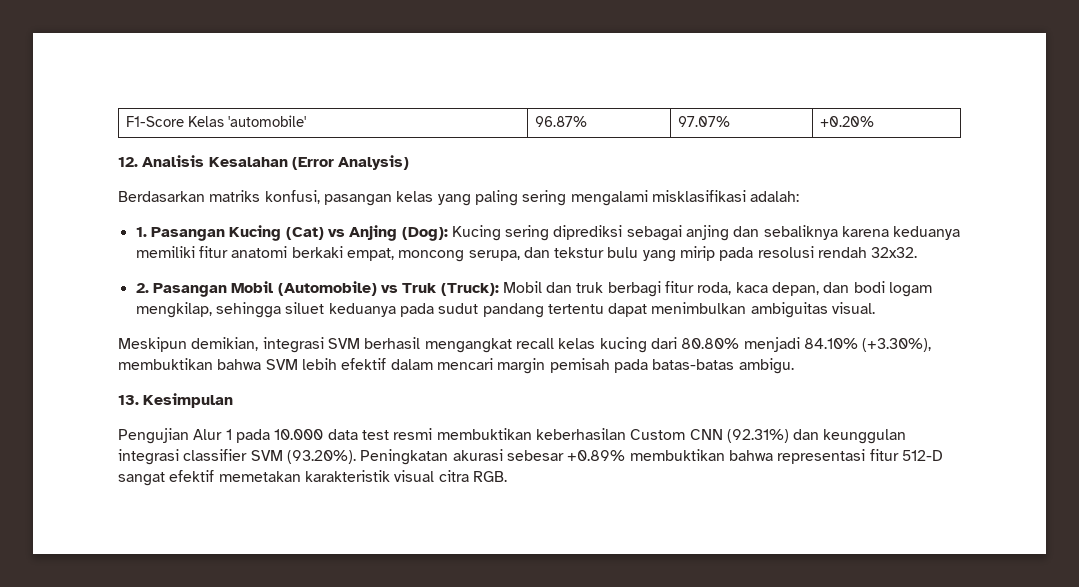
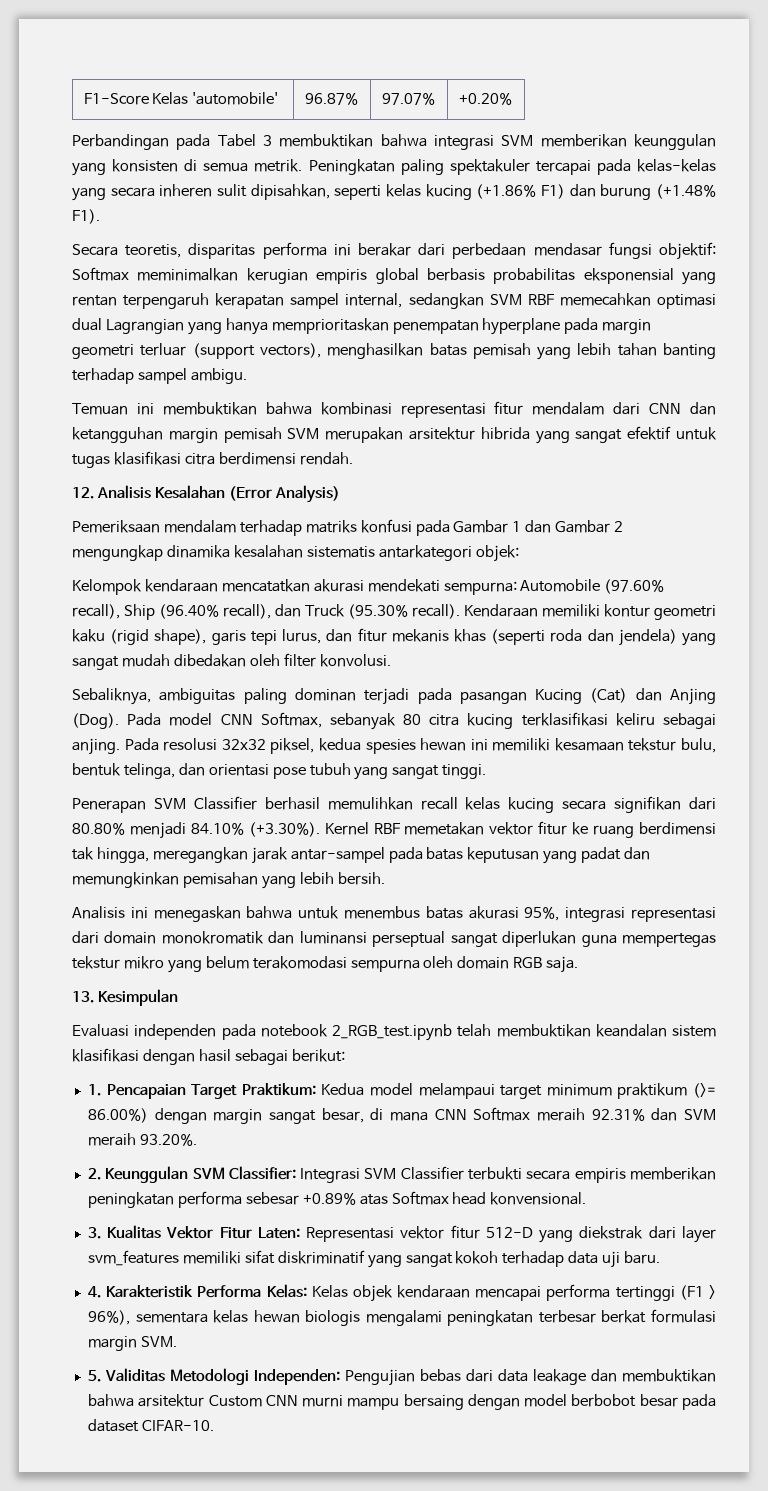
(875, 121) none -> [72,134,717,150] [72,159,717,176] [72,184,716,201] [72,209,100,224] [72,242,716,260] [72,267,716,285] [72,293,716,309] [72,318,652,335] [72,343,716,360] [72,368,247,384] [72,401,716,418] [72,426,717,444] [72,451,353,468] // Perbandingan pada Tabel 3 membuktikan bahwa integrasi SVM memberikan keunggulan yang konsisten di semua metrik. Peningkatan paling spektakuler tercapai pada kelas-kelas yang secara inheren sulit dipisahkan, seperti kelas kucing (+1.86% F1) dan burung (+1.48% F1). // Secara teoretis, disparitas performa ini berakar dari perbedaan mendasar fungsi objektif: Softmax meminimalkan kerugian empiris global berbasis probabilitas eksponensial yang rentan terpengaruh kerapatan sampel internal, sedangkan SVM RBF memecahkan optimasi dual Lagrangian yang hanya memprioritaskan penempatan hyperplane pada margin geometri terluar (support vectors), menghasilkan batas pemisah yang lebih tahan banting terhadap sampel ambigu. // Temuan ini membuktikan bahwa kombinasi representasi fitur mendalam dari CNN dan ketangguhan margin pemisah SVM merupakan arsitektur hibrida yang sangat efektif untuk tugas klasifikasi citra berdimensi rendah.
[118,190,800,206] [135,225,961,241] [135,246,918,262] [135,281,933,297] [135,302,876,318] [118,337,512,353] Berdasarkan matriks konfusi, pasangan kelas yang paling sering mengalami misklasifikasi adalah: // 1. Pasangan Kucing (Cat) vs Anjing (Dog): Kucing sering diprediksi sebagai anjing dan sebaliknya karena keduanya memiliki fitur anatomi berkaki empat, moncong serupa, dan tekstur bulu yang mirip pada resolusi rendah 32x32. // 2. Pasangan Mobil (Automobile) vs Truk (Truck): Mobil dan truk berbagi fitur roda, kaca depan, dan bodi logam mengkilap, sehingga siluet keduanya pada sudut pandang tertentu dapat menimbulkan ambiguitas visual. // Meskipun demikian, integrasi SVM berhasil mengangkat -> [72,519,624,536] [72,545,519,562] [72,579,665,595] [72,604,716,620] [72,628,716,646] [72,653,391,670] [72,688,716,705] [72,712,716,730] [72,738,716,755] [72,763,487,780] [72,796,413,813] Pemeriksaan mendalam terhadap matriks konfusi pada Gambar 1 dan Gambar 2 mengungkap dinamika kesalahan sistematis antarkategori objek: // Kelompok kendaraan mencatatkan akurasi mendekati sempurna: Automobile (97.60% recall), Ship (96.40% recall), dan Truck (95.30% recall). Kendaraan memiliki kontur geometri kaku (rigid shape), garis tepi lurus, dan fitur mekanis khas (seperti roda dan jendela) yang sangat mudah dibedakan oleh filter konvolusi. // Sebaliknya, ambiguitas paling dominan terjadi pada pasangan Kucing (Cat) dan Anjing (Dog). Pada model CNN Softmax, sebanyak 80 citra kucing terklasifikasi keliru sebagai anjing. Pada resolusi 32x32 piksel, kedua spesies hewan ini memiliki kesamaan tekstur bulu, bentuk telinga, dan orientasi pose tubuh yang sangat tinggi. // Penerapan SVM Classifier berhasil memulihkan
(647, 345) none -> [562,796,682,813] secara signifikan
[862,338,932,352] [118,358,794,374] [118,393,234,408] [118,428,907,444] [118,449,943,465] [118,470,507,486] (+3.30%), membuktikan bahwa SVM lebih efektif dalam mencari margin pemisah pada batas-batas ambigu. // 13. Kesimpulan // Pengujian Alur 1 pada 10.000 data test resmi membuktikan keberhasilan Custom CNN (92.31%) dan keunggulan integrasi classifier SVM (93.20%). Peningkatan akurasi sebesar +0.89% membuktikan bahwa representasi fitur 512-D sangat efektif memetakan karakteristik visual citra RGB. -> [248,821,716,838] [72,847,651,864] [72,872,385,889] [72,906,716,922] [72,931,717,947] [72,956,579,973] [72,989,178,1006] [72,1024,716,1041] [72,1048,345,1065] [87,1083,716,1099] [87,1107,717,1124] [87,1133,197,1146] [87,1166,716,1183] [87,1191,587,1208] [87,1225,716,1243] [87,1250,661,1268] [87,1284,716,1302] [87,1309,717,1326] [87,1336,177,1351] [87,1368,716,1386] [87,1394,716,1410] [87,1419,214,1432] (+3.30%). Kernel RBF memetakan vektor fitur ke ruang berdimensi tak hingga, meregangkan jarak antar-sampel pada batas keputusan yang padat dan memungkinkan pemisahan yang lebih bersih. // Analisis ini menegaskan bahwa untuk menembus batas akurasi 95%, integrasi representasi dari domain monokromatik dan luminansi perseptual sangat diperlukan guna mempertegas tekstur mikro yang belum terakomodasi sempurna oleh domain RGB saja. // 13. Kesimpulan // Evaluasi independen pada notebook 2_RGB_test.ipynb telah membuktikan keandalan sistem klasifikasi dengan hasil sebagai berikut: // 1. Pencapaian Target Praktikum: Kedua model melampaui target minimum praktikum (>= 86.00%) dengan margin sangat besar, di mana CNN Softmax meraih 92.31% dan SVM meraih 93.20%. // 2. Keunggulan SVM Classifier: Integrasi SVM Classifier terbukti secara empiris memberikan peningkatan performa sebesar +0.89% atas Softmax head konvensional. // 3. Kualitas Vektor Fitur Laten: Representasi vektor fitur 512-D yang diekstrak dari layer svm_features memiliki sifat diskriminatif yang sangat kokoh terhadap data uji baru. // 4. Karakteristik Performa Kelas: Kelas objek kendaraan mencapai performa tertinggi (F1 > 96%), sementara kelas hewan biologis mengalami peningkatan terbesar berkat formulasi margin SVM. // 5. Validitas Metodologi Independen: Pengujian bebas dari data leakage dan membuktikan bahwa arsitektur Custom CNN murni mampu bersaing dengan model berbobot besar pada dataset CIFAR-10.

